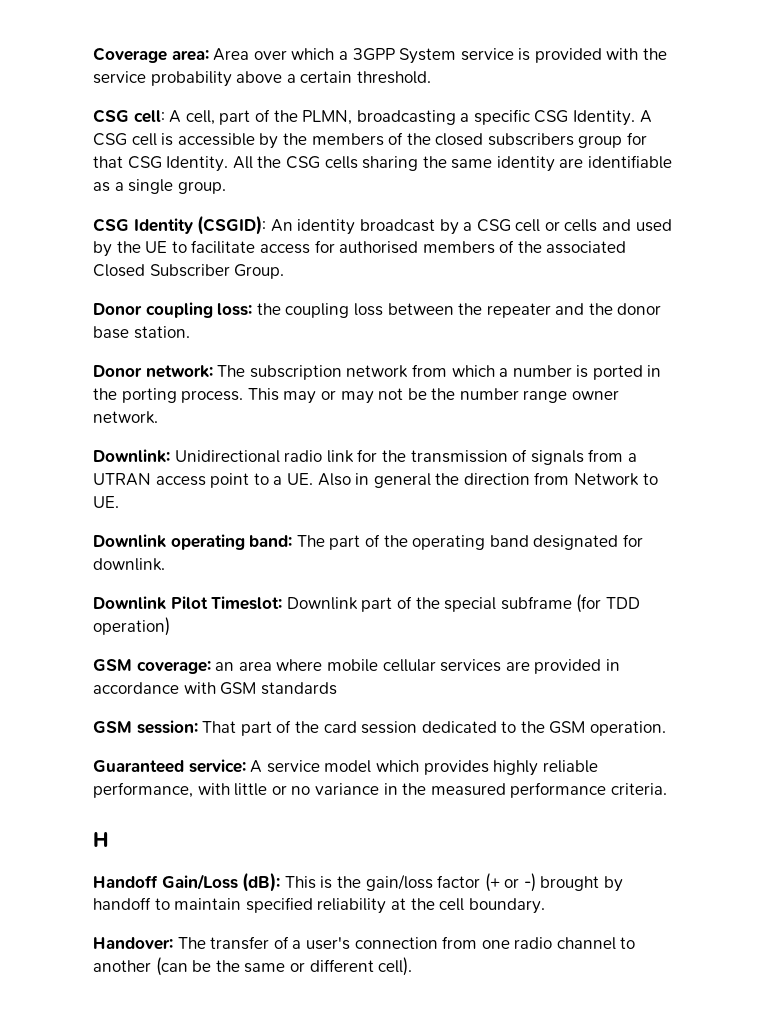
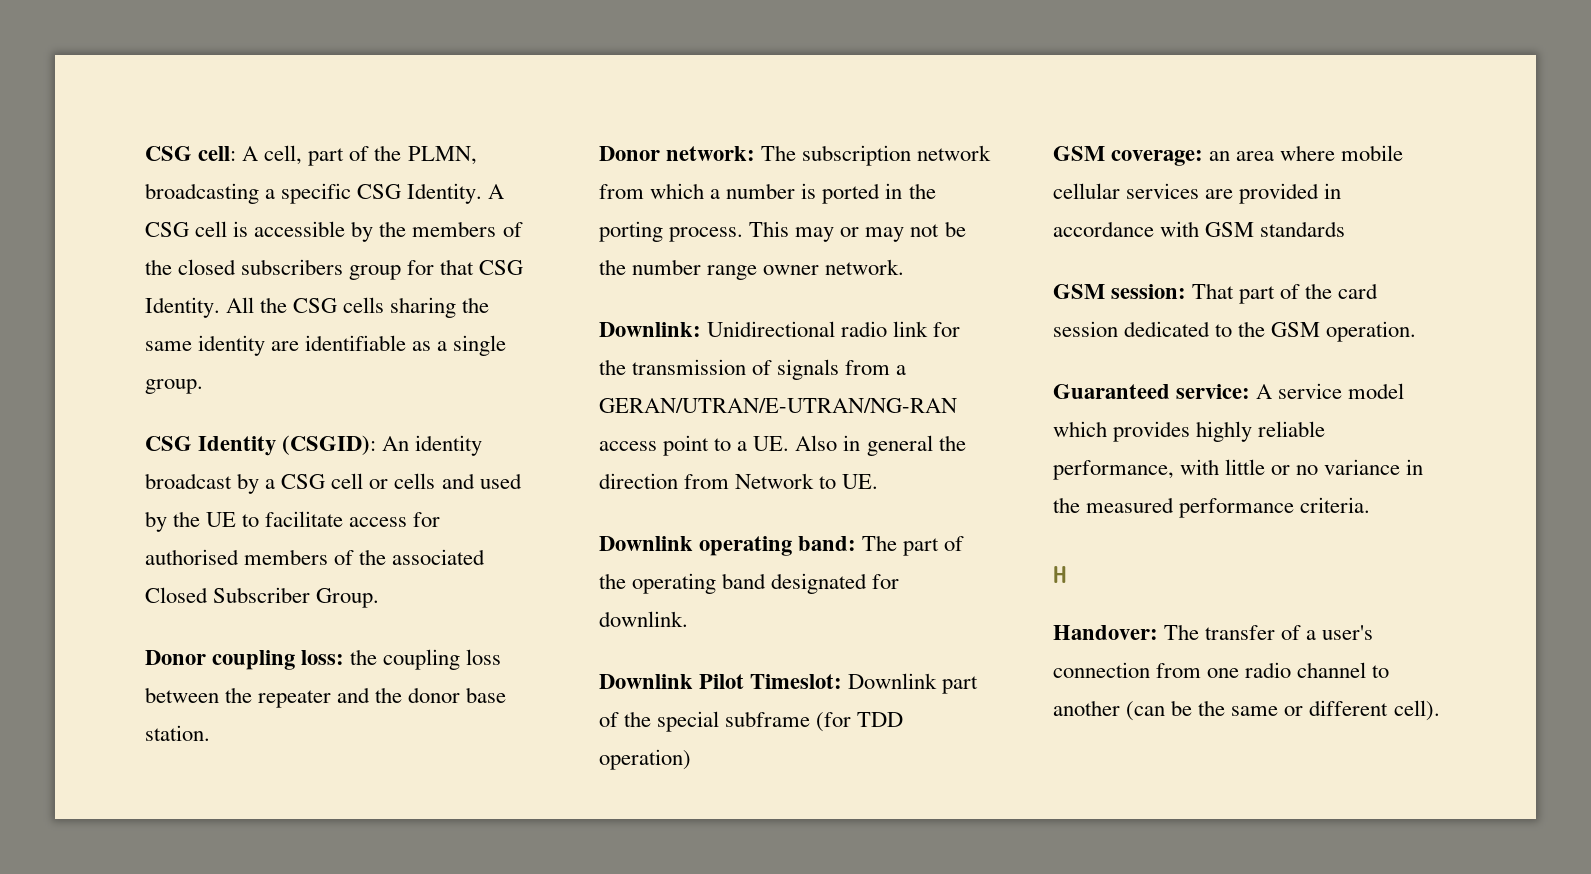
[93,47,668,64] [93,71,431,87] Coverage area: Area over which a 3GPP System service is provided with the service probability above a certain threshold. // -> (145, 153) none
[93,473,151,486] UTRAN -> [599,398,957,413] GERAN/UTRAN/E-UTRAN/NG-RAN
[93,872,624,892] [93,897,545,914] // Handoff Gain/Loss (dB): This is the gain/loss factor (+ or -) brought by handoff to maintain specified reliability at the cell boundary. -> (1067, 574) none

